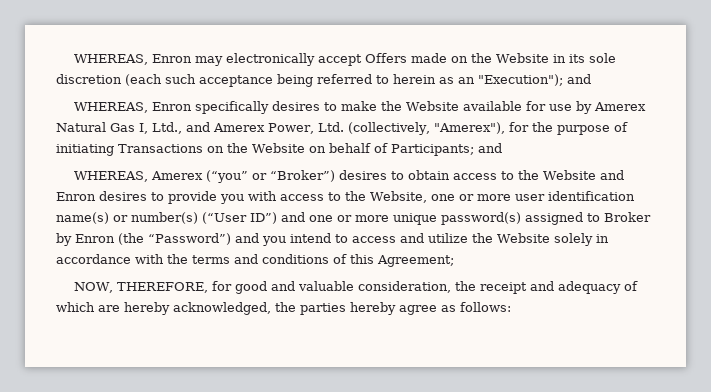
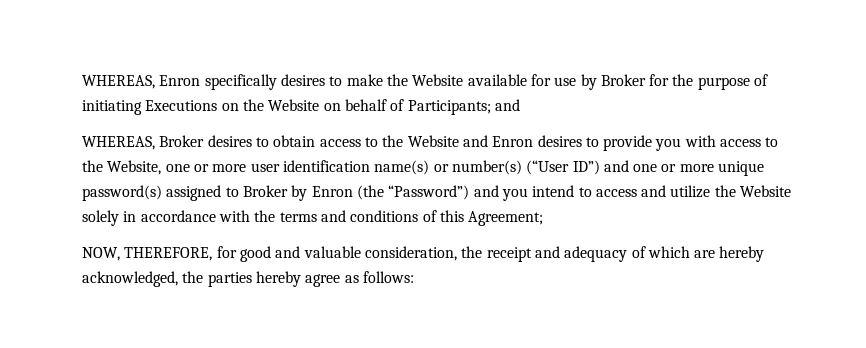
[74,53,617,66] [56,74,591,87] [74,102,193,113] WHEREAS, Enron may electronically accept Offers made on the Website in its sole discretion (each such acceptance being referred to herein as an "Execution"); and // WHEREAS, Enron -> [82,75,201,89] WHEREAS, Enron
[594,102,647,111] [56,122,505,135] Amerex Natural Gas I, Ltd., and Amerex Power, Ltd. (collectively, "Amerex"), -> [600,74,646,86] Broker
[118,144,203,153] Transactions -> [145,100,218,111] Executions
[151,170,336,183] Amerex (“you” or “Broker”) -> [159,135,205,147] Broker

